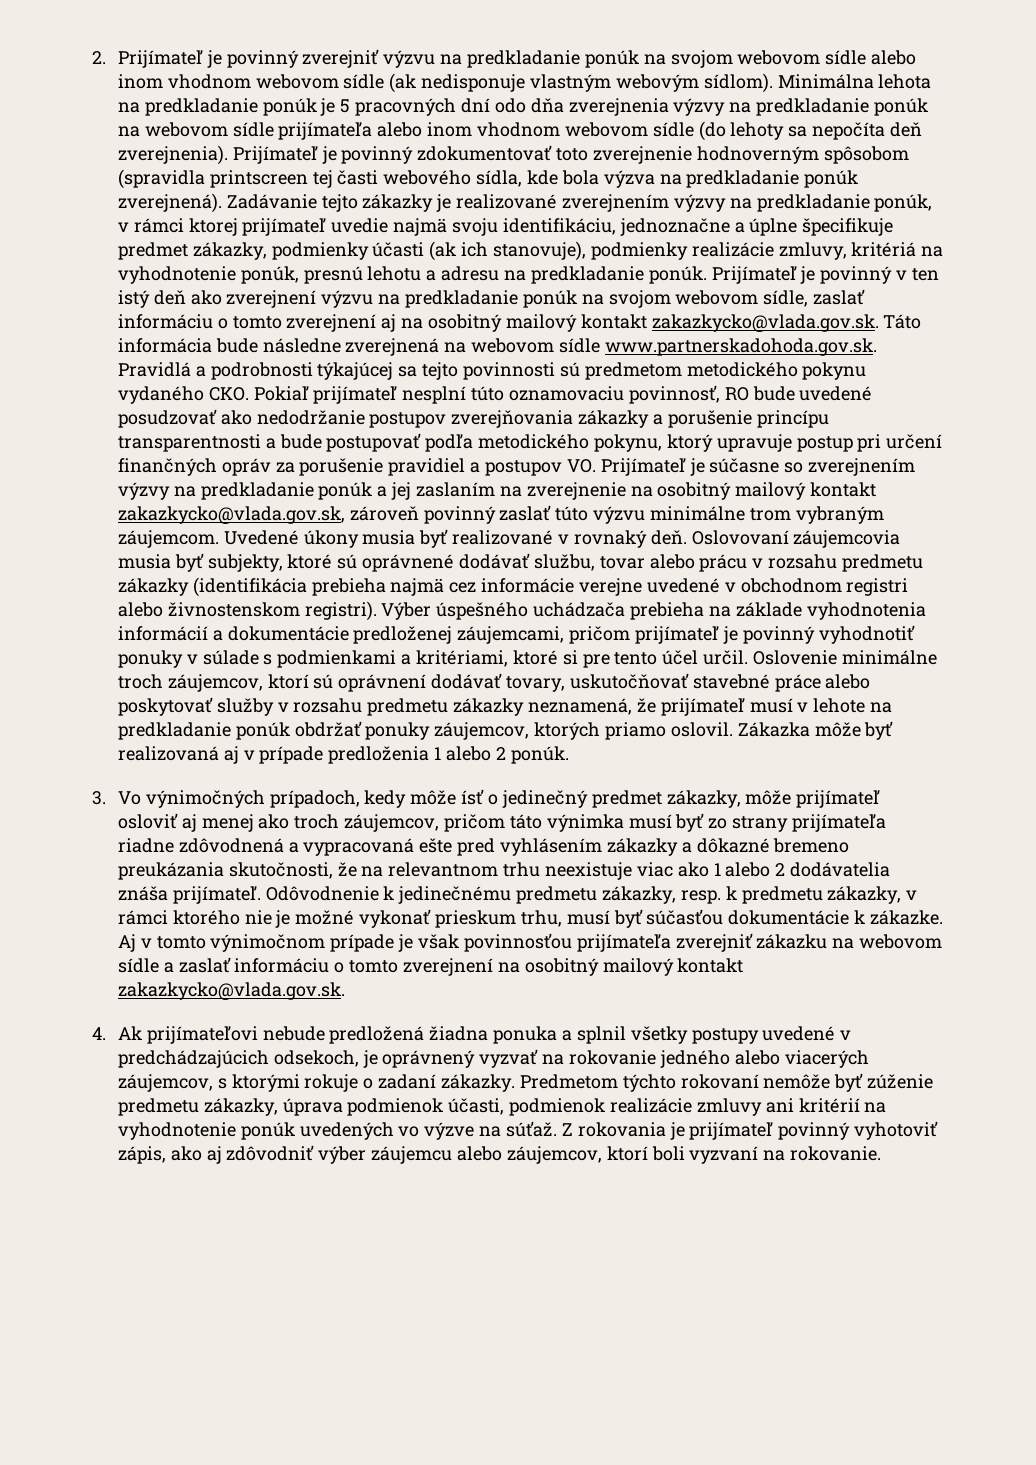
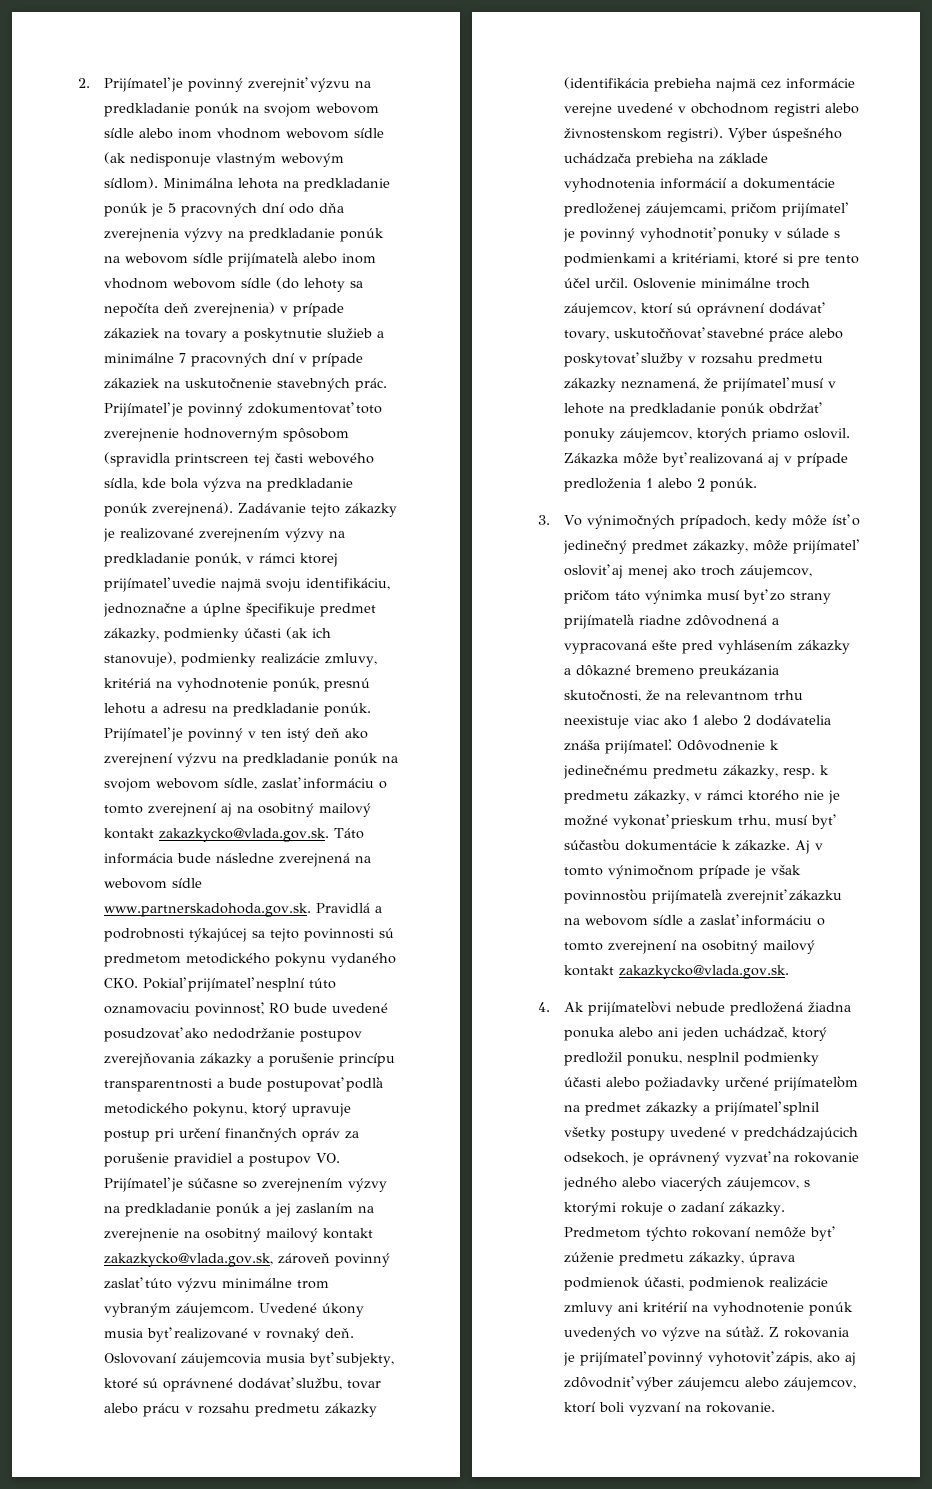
[117,145,228,165] zverejnenia). -> [193,302,344,317] [103,328,384,342] [103,353,363,367] [103,378,387,392] zverejnenia) v prípade zákaziek na tovary a poskytnutie služieb a minimálne 7 pracovných dní v prípade zákaziek na uskutočnenie stavebných prác.
[561,1030,572,1041] a -> [618,1027,827,1041] [563,1052,819,1066] [563,1076,858,1091] [563,1101,781,1116] alebo ani jeden uchádzač, ktorý predložil ponuku, nesplnil podmienky účasti alebo požiadavky určené prijímateľom na predmet zákazky a prijímateľ

